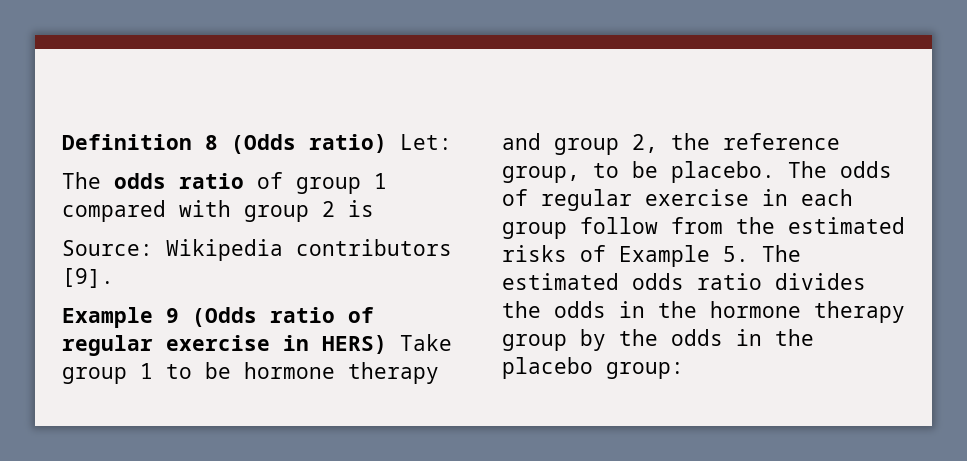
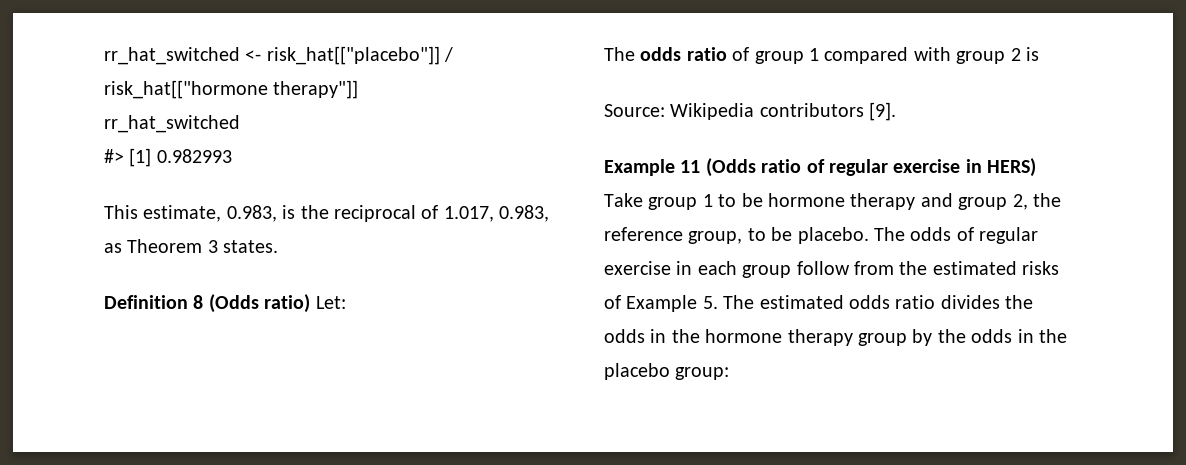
(62, 142) none -> [104,46,454,65] [104,80,359,99] [104,115,240,133] [104,148,232,167] [104,205,550,222] [104,239,279,253] rr_hat_switched <- risk_hat[["placebo"]] / risk_hat[["hormone therapy"]] // rr_hat_switched // #> [1] 0.982993 // This estimate, 0.983, is the reciprocal of 1.017, 0.983, as Theorem 3 states. //
[166,308,179,323] 9 -> [680,160,701,173] 11

